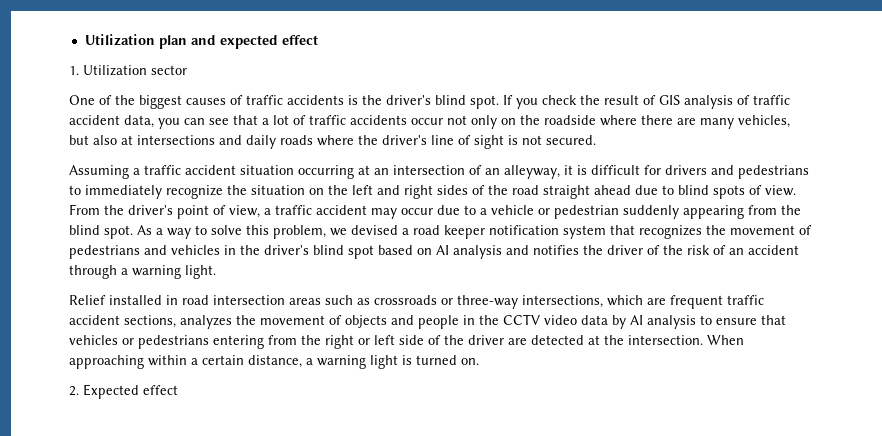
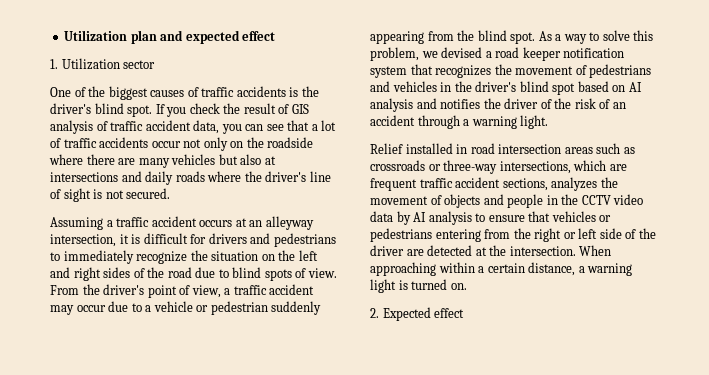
[738,115,790,128] vehicles, -> [171,154,216,165] vehicles
[240,165,560,179] situation occurring at an intersection of an alleyway, -> [199,216,314,230] [50,234,116,247] occurs at an alleyway intersection,
[543,185,631,199] straight ahead -> (192, 272) none

